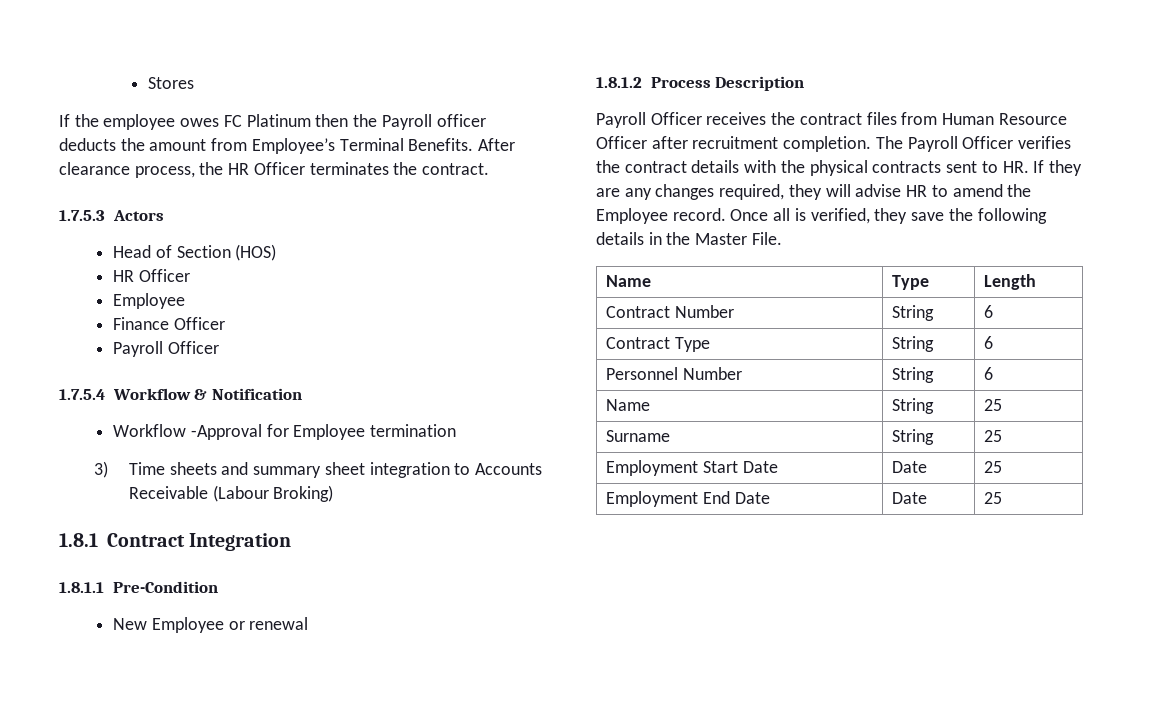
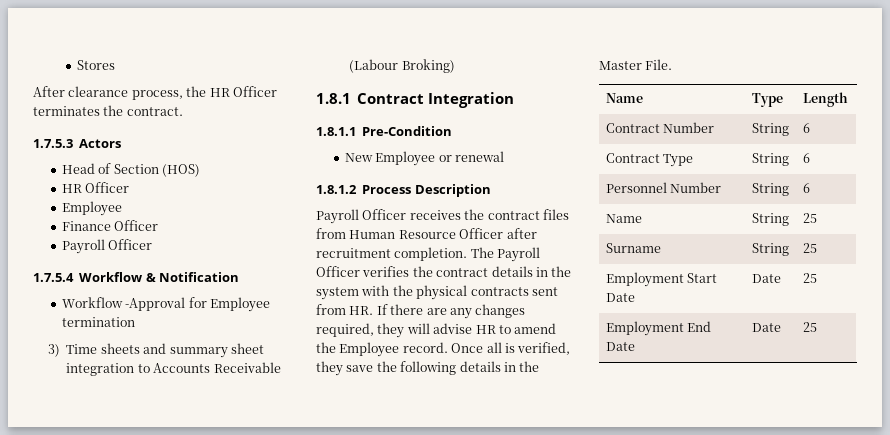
[59,114,486,130] [59,138,474,154] If the employee owes FC Platinum then the Payroll officer deducts the amount from Employee’s Terminal Benefits. -> (116, 65) none
(740, 166) none -> [535,266,572,277] [316,287,359,300] in the system
[981,161,998,173] to -> [316,304,346,315] from
[1048,160,1082,176] they -> [390,304,424,315] there

